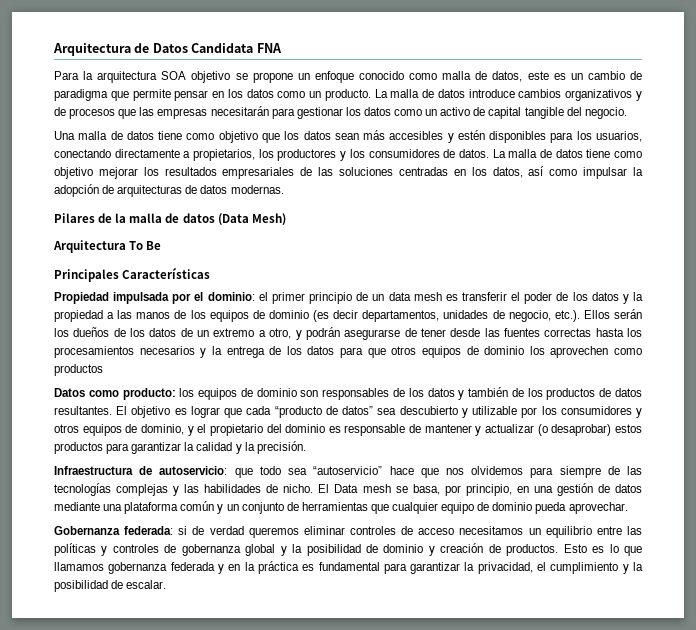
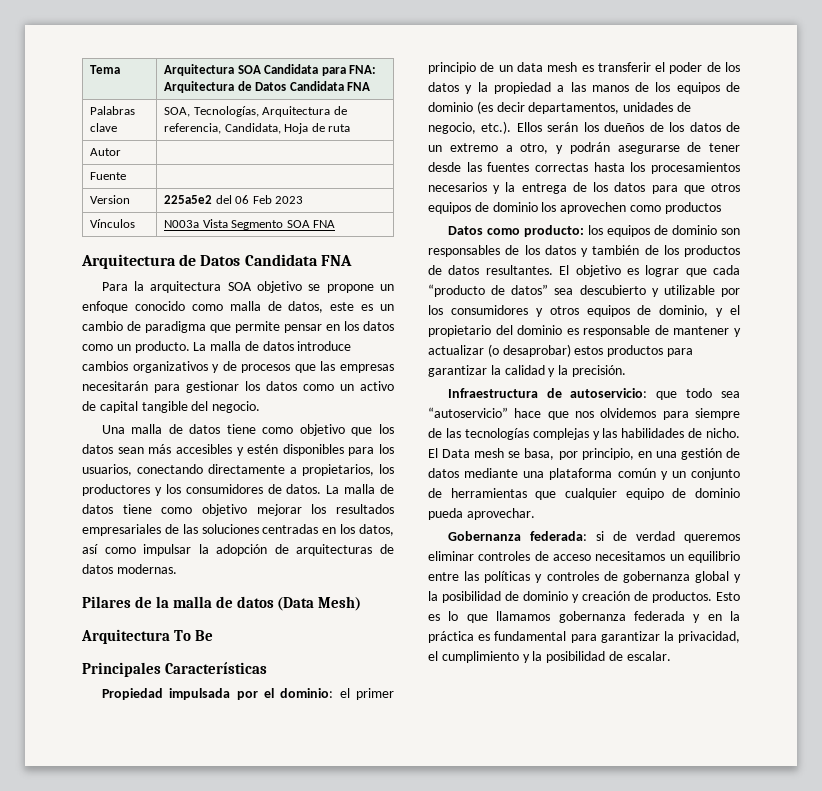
(53, 49) none -> [90,65,121,74] [164,64,376,76] [164,81,370,93] [90,106,136,115] [90,123,118,132] [164,106,347,117] [164,123,350,134] [90,148,122,156] [90,172,127,180] [90,195,131,204] [164,195,303,204] [90,219,136,228] [164,219,335,230] Tema | Arquitectura SOA Candidata para FNA: Arquitectura de Datos Candidata FNA // Palabras clave | SOA, Tecnologías, Arquitectura de referencia, Candidata, Hoja de ruta // Autor | // Fuente | // Version | 225a5e2 del 06 Feb 2023 // Vínculos | N003a Vista Segmento SOA FNA //

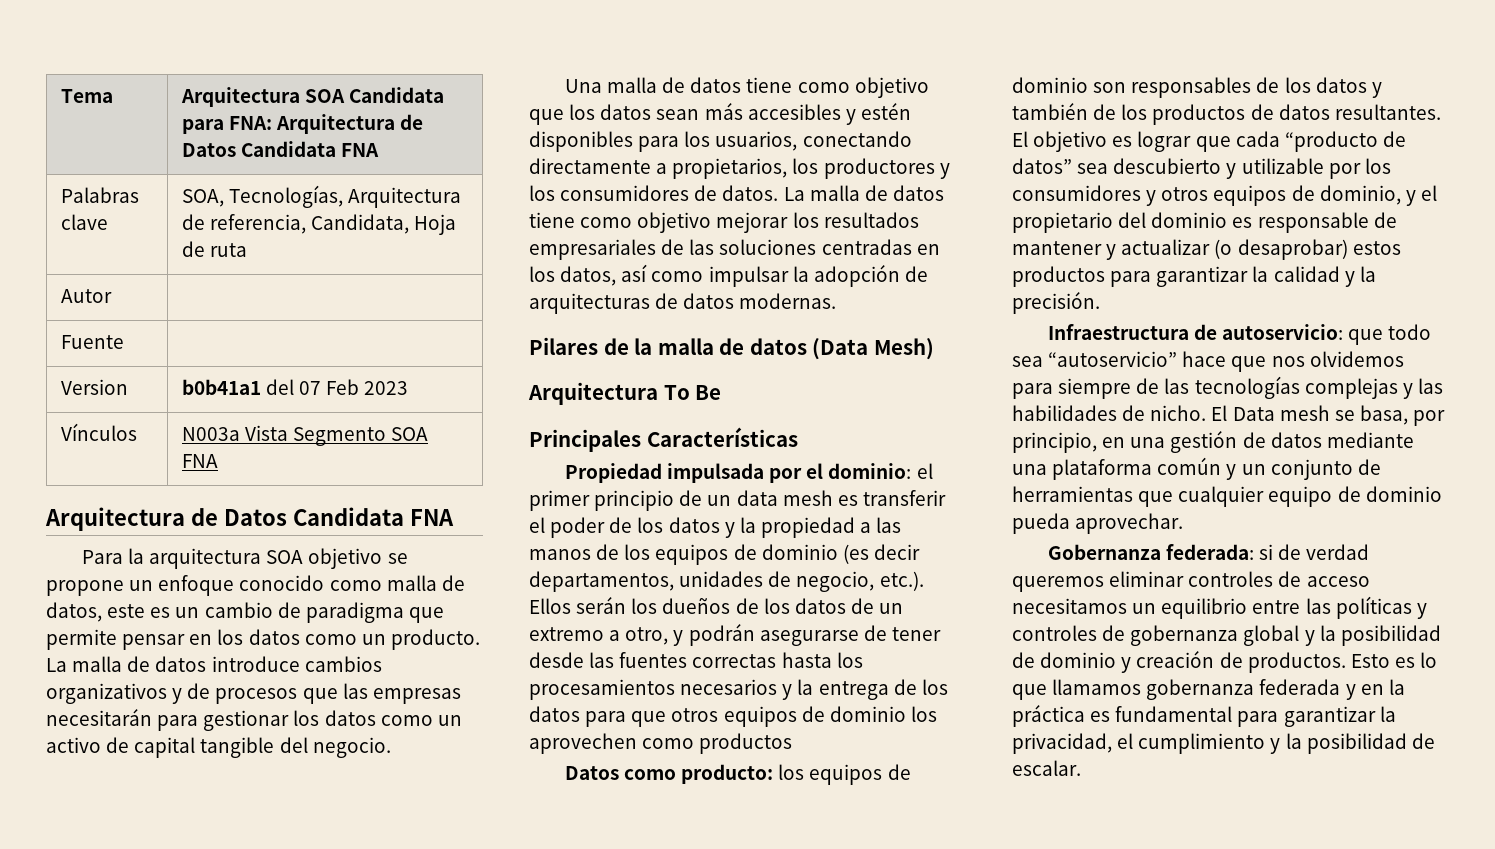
[164,195,250,204] 225a5e2 del 06 -> [181,379,321,395] b0b41a1 del 07

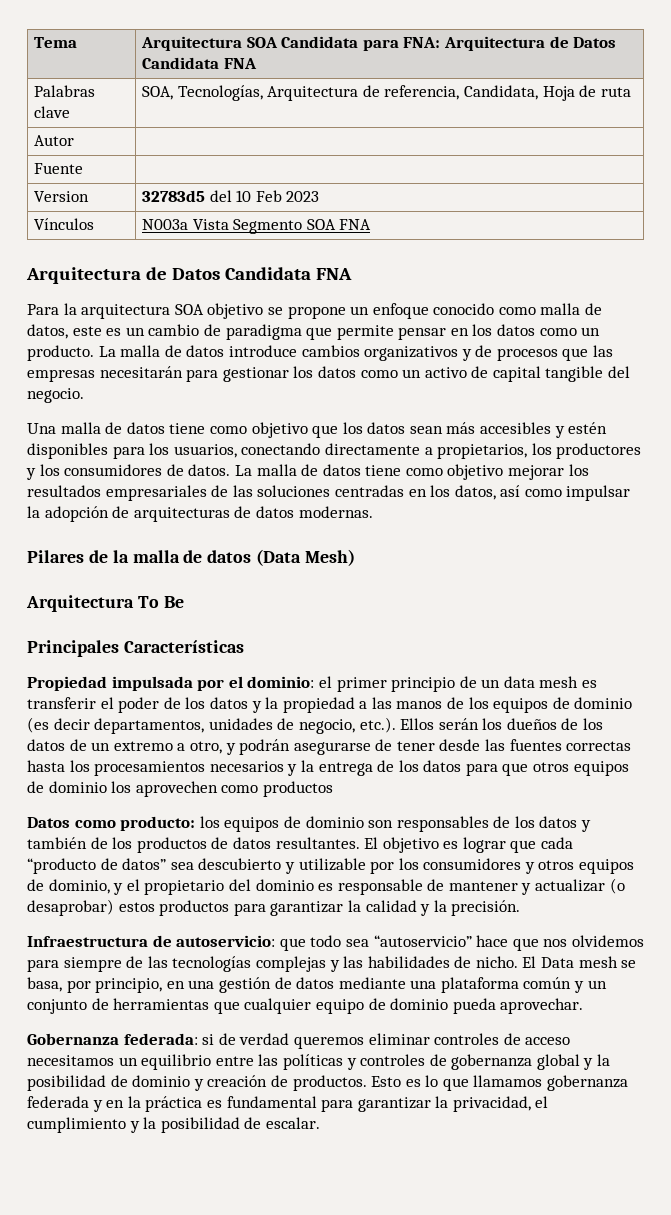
[181,379,321,395] b0b41a1 del 07 -> [142,190,252,202] 32783d5 del 10

